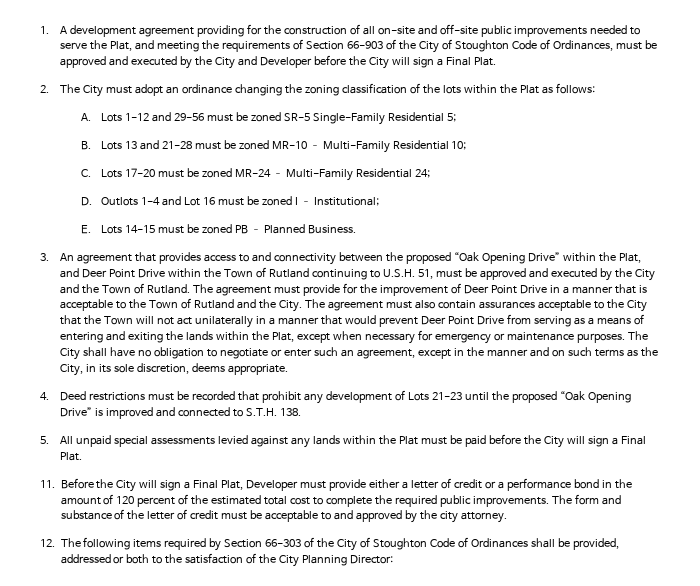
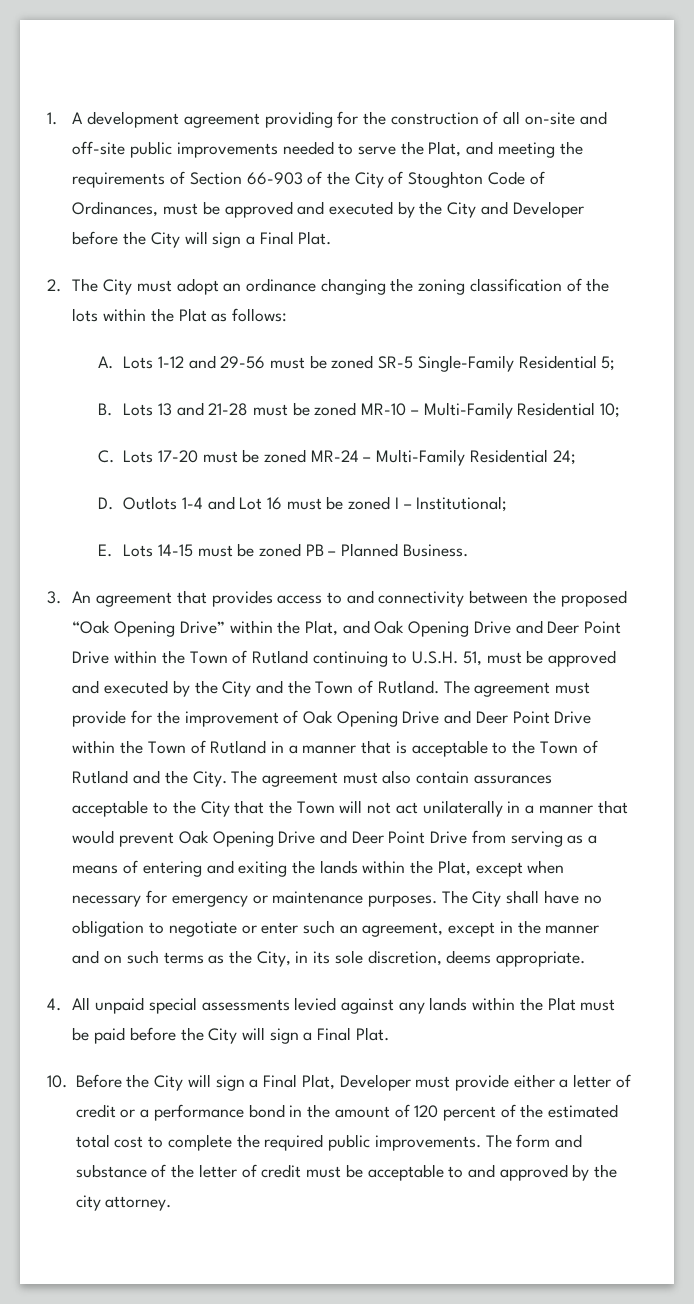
(80, 273) none -> [374,620,543,637] Oak Opening Drive and
[463,285,547,294] Deer Point Drive -> [303,710,592,727] [72,740,267,754] Oak Opening Drive and Deer Point Drive within the Town of Rutland
(418, 322) none -> [178,830,348,847] Oak Opening Drive and
[60,390,631,404] [60,407,302,419] [40,436,49,444] Deed restrictions must be recorded that prohibit any development of Lots 21-23 until the proposed “Oak Opening Drive” is improved and connected to S.T.H. 138. // 5. -> (61, 1004) none
[40,480,55,488] 11. -> [47,1075,67,1088] 10.
[40,537,619,551] [60,553,394,567] // 12. The following items required by Section 66-303 of the City of Stoughton Code of Ordinances shall be provided, addressed or both to the satisfaction of the City Planning Director: -> (172, 1203) none

